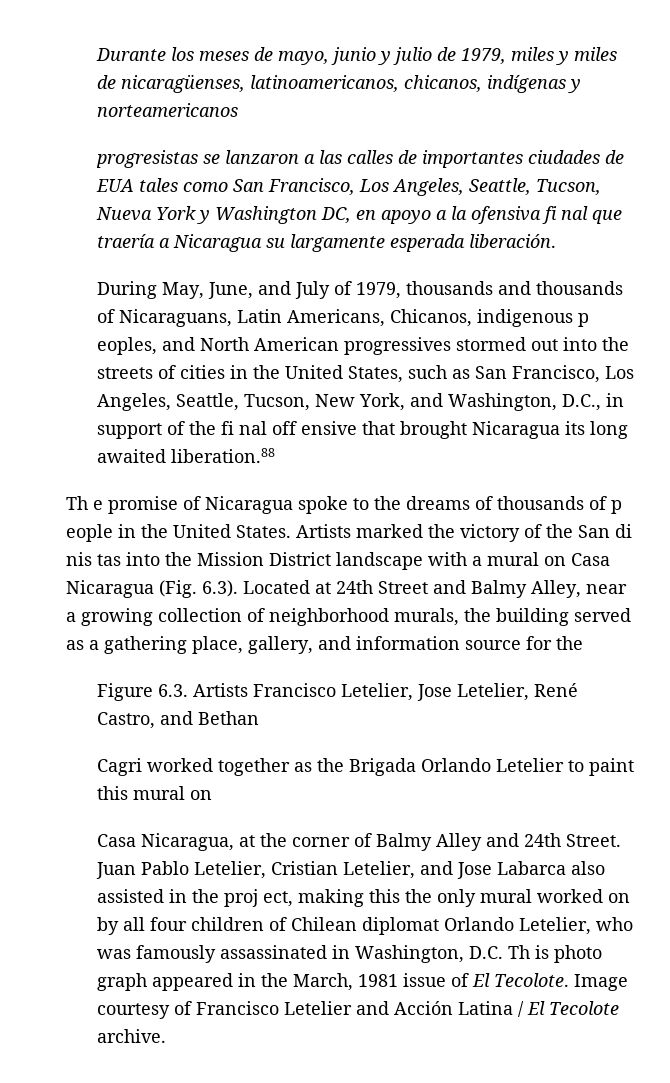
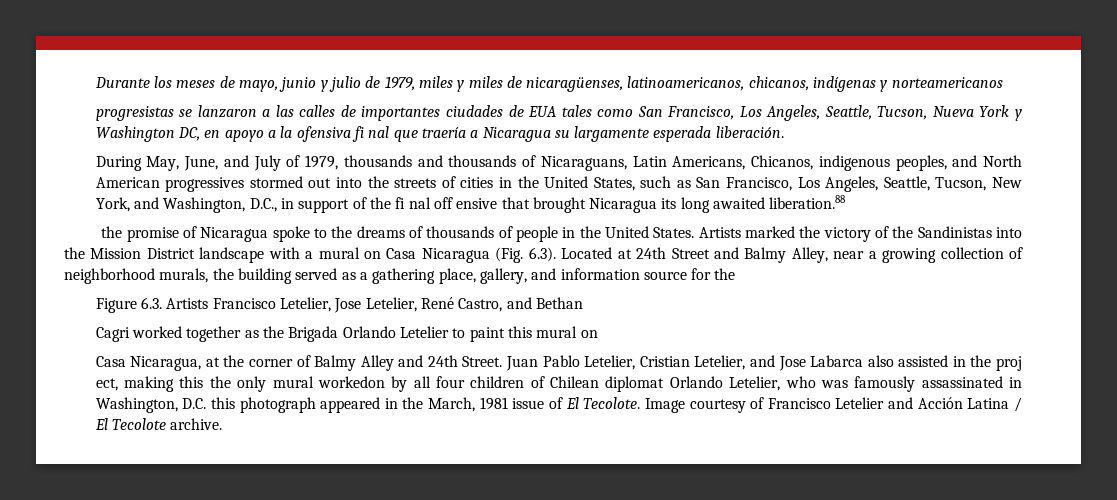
[577,313,589,327] [96,337,157,355] p eoples, -> [895,155,947,171] peoples,
[66,496,103,510] Th e -> [101,226,123,238] the
[611,500,622,514] [66,524,113,542] p eople -> [516,226,559,242] people
[578,524,632,538] [66,552,121,566] San di nis tas -> [917,226,992,238] Sandinistas
[536,889,630,903] worked on -> [317,376,385,388] workedon
[507,945,602,963] [96,973,147,991] Th is photo graph -> [210,397,316,413] this photograph

